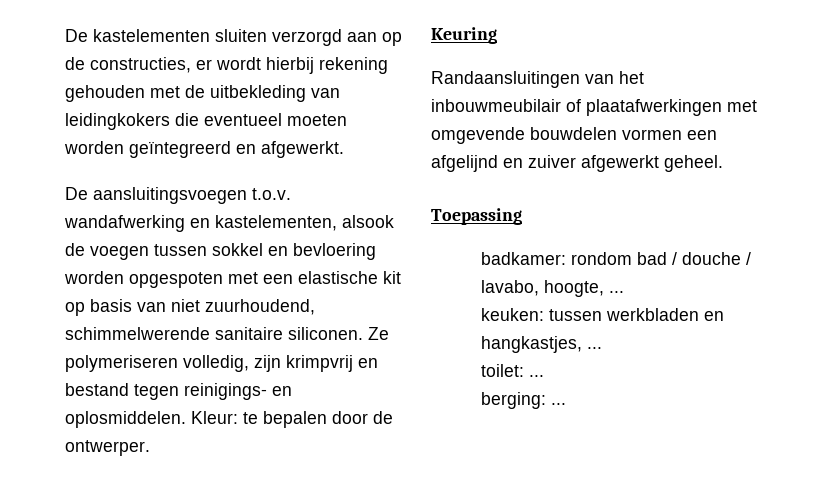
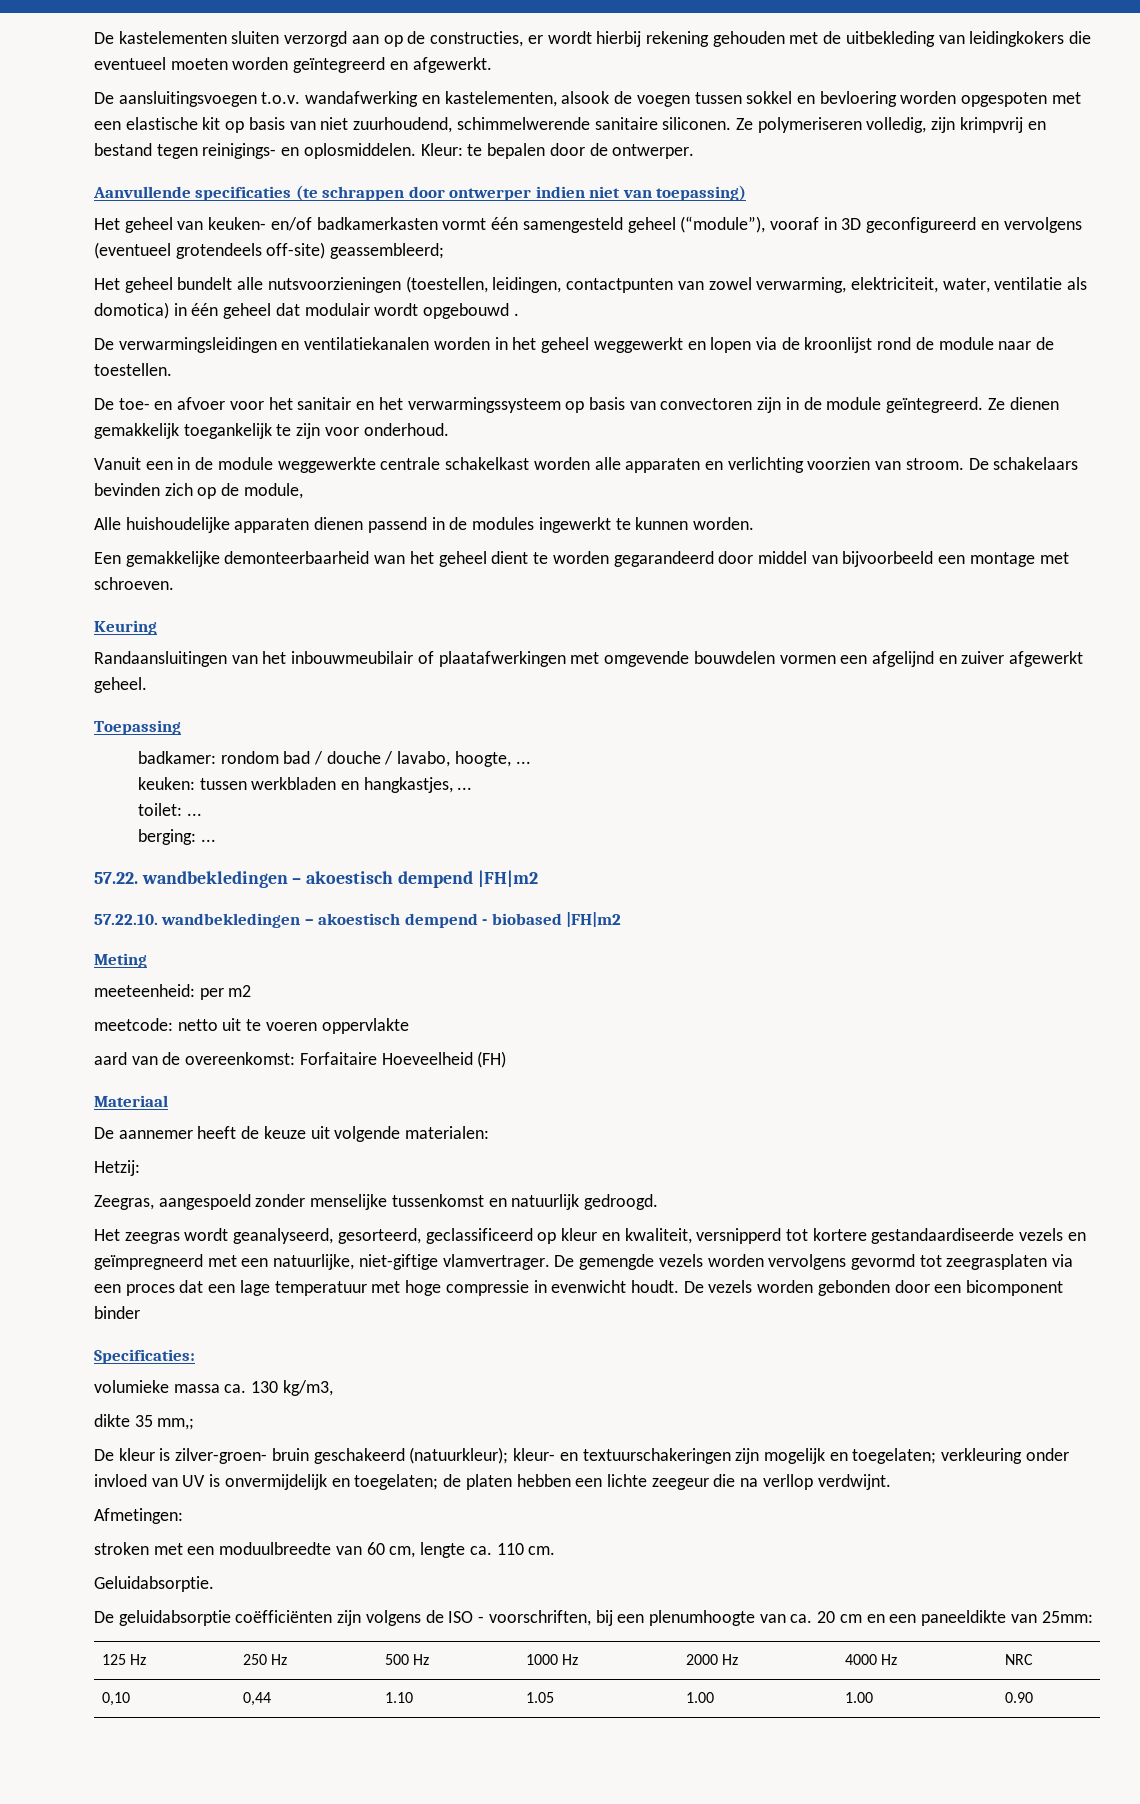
(150, 448) none -> [93,185,747,201] [94,216,1082,233] [94,242,445,259] [94,276,1088,293] [94,302,519,319] [94,337,1055,353] [94,363,172,376] [94,397,1059,413] [94,423,449,439] [94,457,1079,473] [94,483,303,499] [94,517,754,533] [94,551,1069,567] [94,577,174,590] // Aanvullende specificaties (te schrappen door ontwerper indien niet van toepassing) // Het geheel van keuken- en/of badkamerkasten vormt één samengesteld geheel (“module”), vooraf in 3D geconfigureerd en vervolgens (eventueel grotendeels off-site) geassembleerd; // Het geheel bundelt alle nutsvoorzieningen (toestellen, leidingen, contactpunten van zowel verwarming, elektriciteit, water, ventilatie als domotica) in één geheel dat modulair wordt opgebouwd . // De verwarmingsleidingen en ventilatiekanalen worden in het geheel weggewerkt en lopen via de kroonlijst rond de module naar de toestellen. // De toe- en afvoer voor het sanitair en het verwarmingssysteem op basis van convectoren zijn in de module geïntegreerd. Ze dienen gemakkelijk toegankelijk te zijn voor onderhoud. // Vanuit een in de module weggewerkte centrale schakelkast worden alle apparaten en verlichting voorzien van stroom. De schakelaars bevinden zich op de module, // Alle huishoudelijke apparaten dienen passend in de modules ingewerkt te kunnen worden. // Een gemakkelijke demonteerbaarheid wan het geheel dient te worden gegarandeerd door middel van bijvoorbeeld een montage met schroeven.
(567, 404) none -> [94,870,538,888] [94,912,622,928] [94,953,147,968] [94,984,252,1000] [94,1018,409,1034] [94,1051,507,1068] [94,1095,168,1107] [94,1126,490,1142] [94,1160,140,1176] [94,1194,659,1210] [94,1228,1086,1244] [94,1254,1074,1270] [94,1280,1064,1296] [94,1306,140,1319] [94,1349,195,1364] [94,1380,333,1396] [94,1414,195,1430] [94,1447,1069,1464] [94,1474,891,1490] [94,1508,183,1524] [94,1542,556,1558] [94,1576,214,1592] [94,1610,1093,1626] [101,1654,147,1665] [242,1654,288,1665] [384,1654,430,1665] [525,1654,579,1665] [685,1654,739,1665] [844,1654,898,1665] [1004,1654,1033,1665] [101,1692,130,1706] [242,1692,271,1706] [384,1692,413,1703] [525,1692,554,1703] [685,1692,714,1703] [844,1692,873,1703] [1004,1692,1033,1703] // 57.22. wandbekledingen – akoestisch dempend |FH|m2 // 57.22.10. wandbekledingen – akoestisch dempend - biobased |FH|m2 // Meting // meeteenheid: per m2 // meetcode: netto uit te voeren oppervlakte // aard van de overeenkomst: Forfaitaire Hoeveelheid (FH) // Materiaal // De aannemer heeft de keuze uit volgende materialen: // Hetzij: // Zeegras, aangespoeld zonder menselijke tussenkomst en natuurlijk gedroogd. // Het zeegras wordt geanalyseerd, gesorteerd, geclassificeerd op kleur en kwaliteit, versnipperd tot kortere gestandaardiseerde vezels en geïmpregneerd met een natuurlijke, niet-giftige vlamvertrager. De gemengde vezels worden vervolgens gevormd tot zeegrasplaten via een proces dat een lage temperatuur met hoge compressie in evenwicht houdt. De vezels worden gebonden door een bicomponent binder // Specificaties: // volumieke massa ca. 130 kg/m3, // dikte 35 mm,; // De kleur is zilver-groen- bruin geschakeerd (natuurkleur); kleur- en textuurschakeringen zijn mogelijk en toegelaten; verkleuring onder invloed van UV is onvermijdelijk en toegelaten; de platen hebben een lichte zeegeur die na verllop verdwijnt. // Afmetingen: // stroken met een moduulbreedte van 60 cm, lengte ca. 110 cm. // Geluidabsorptie. // De geluidabsorptie coëfficiënten zijn volgens de ISO - voorschriften, bij een plenumhoogte van ca. 20 cm en een paneeldikte van 25mm: // 125 Hz | 250 Hz | 500 Hz | 1000 Hz | 2000 Hz | 4000 Hz | NRC // 0,10 | 0,44 | 1.10 | 1.05 | 1.00 | 1.00 | 0.90

